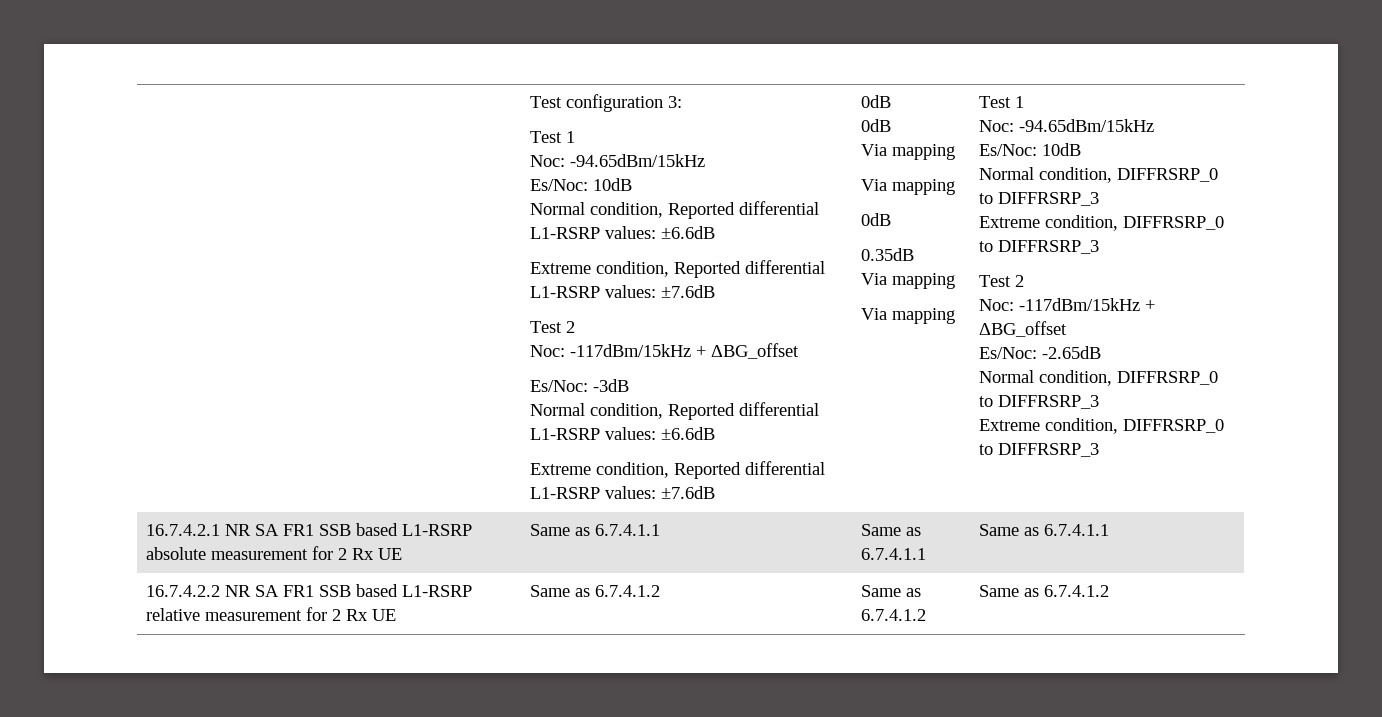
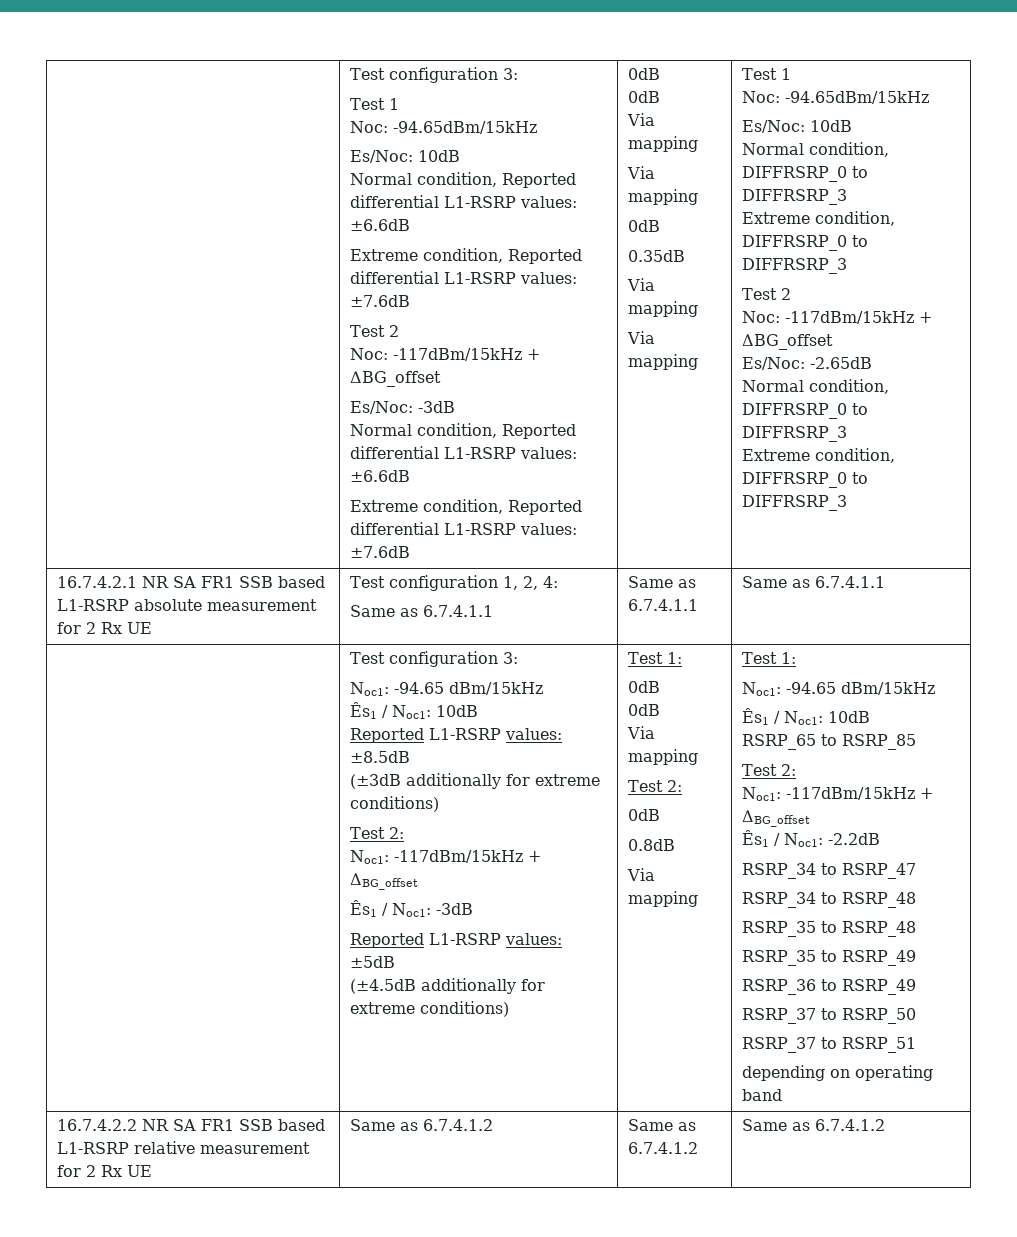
(403, 554) none -> [349,575,558,591] Test configuration 1, 2, 4: //
(1110, 530) none -> [349,651,518,667] [349,682,543,696] [349,702,478,719] [349,728,562,743] [349,751,410,763] [349,773,600,789] [349,796,439,812] [349,827,404,839] [349,850,541,864] [349,873,418,890] [349,900,473,917] [349,933,562,948] [349,956,395,968] [349,978,545,994] [349,1001,509,1017] [627,652,682,664] [627,681,660,693] [627,704,660,716] [626,726,655,739] [627,749,698,765] [627,780,682,792] [627,809,660,821] [627,839,675,851] [626,868,655,881] [627,891,698,907] [741,652,796,664] [741,682,935,696] [741,708,870,725] [741,734,916,750] [741,764,796,776] [741,787,933,801] [741,810,810,827] [741,830,880,847] [741,863,916,879] [741,892,916,908] [741,921,916,937] [741,950,916,966] [741,979,916,995] [741,1008,916,1024] [741,1037,916,1053] [741,1065,933,1081] [741,1089,782,1101] // | Test configuration 3: // Noc1: -94.65 dBm/15kHz // Ês1 / Noc1: 10dB // Reported L1-RSRP values: ±8.5dB // (±3dB additionally for extreme conditions) // Test 2: // Noc1: -117dBm/15kHz + ΔBG_offset // Ês1 / Noc1: -3dB // Reported L1-RSRP values: ±5dB // (±4.5dB additionally for extreme conditions) | Test 1: // 0dB // 0dB // Via mapping // Test 2: // 0dB // 0.8dB // Via mapping | Test 1: // Noc1: -94.65 dBm/15kHz // Ês1 / Noc1: 10dB // RSRP_65 to RSRP_85 // Test 2: // Noc1: -117dBm/15kHz + ΔBG_offset // Ês1 / Noc1: -2.2dB // RSRP_34 to RSRP_47 // RSRP_34 to RSRP_48 // RSRP_35 to RSRP_48 // RSRP_35 to RSRP_49 // RSRP_36 to RSRP_49 // RSRP_37 to RSRP_50 // RSRP_37 to RSRP_51 // depending on operating band

